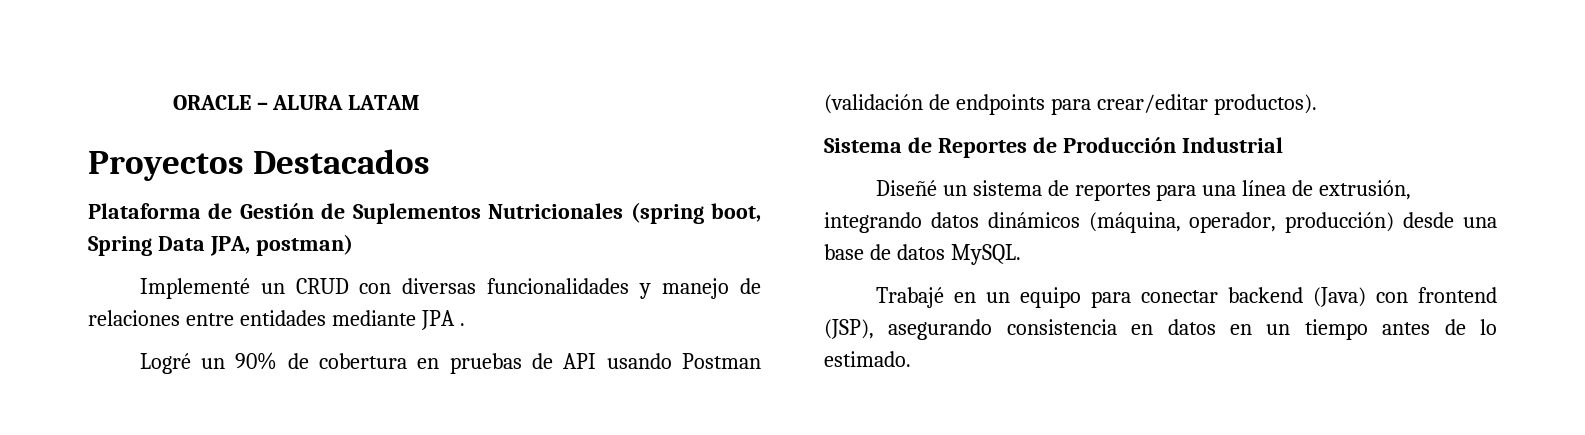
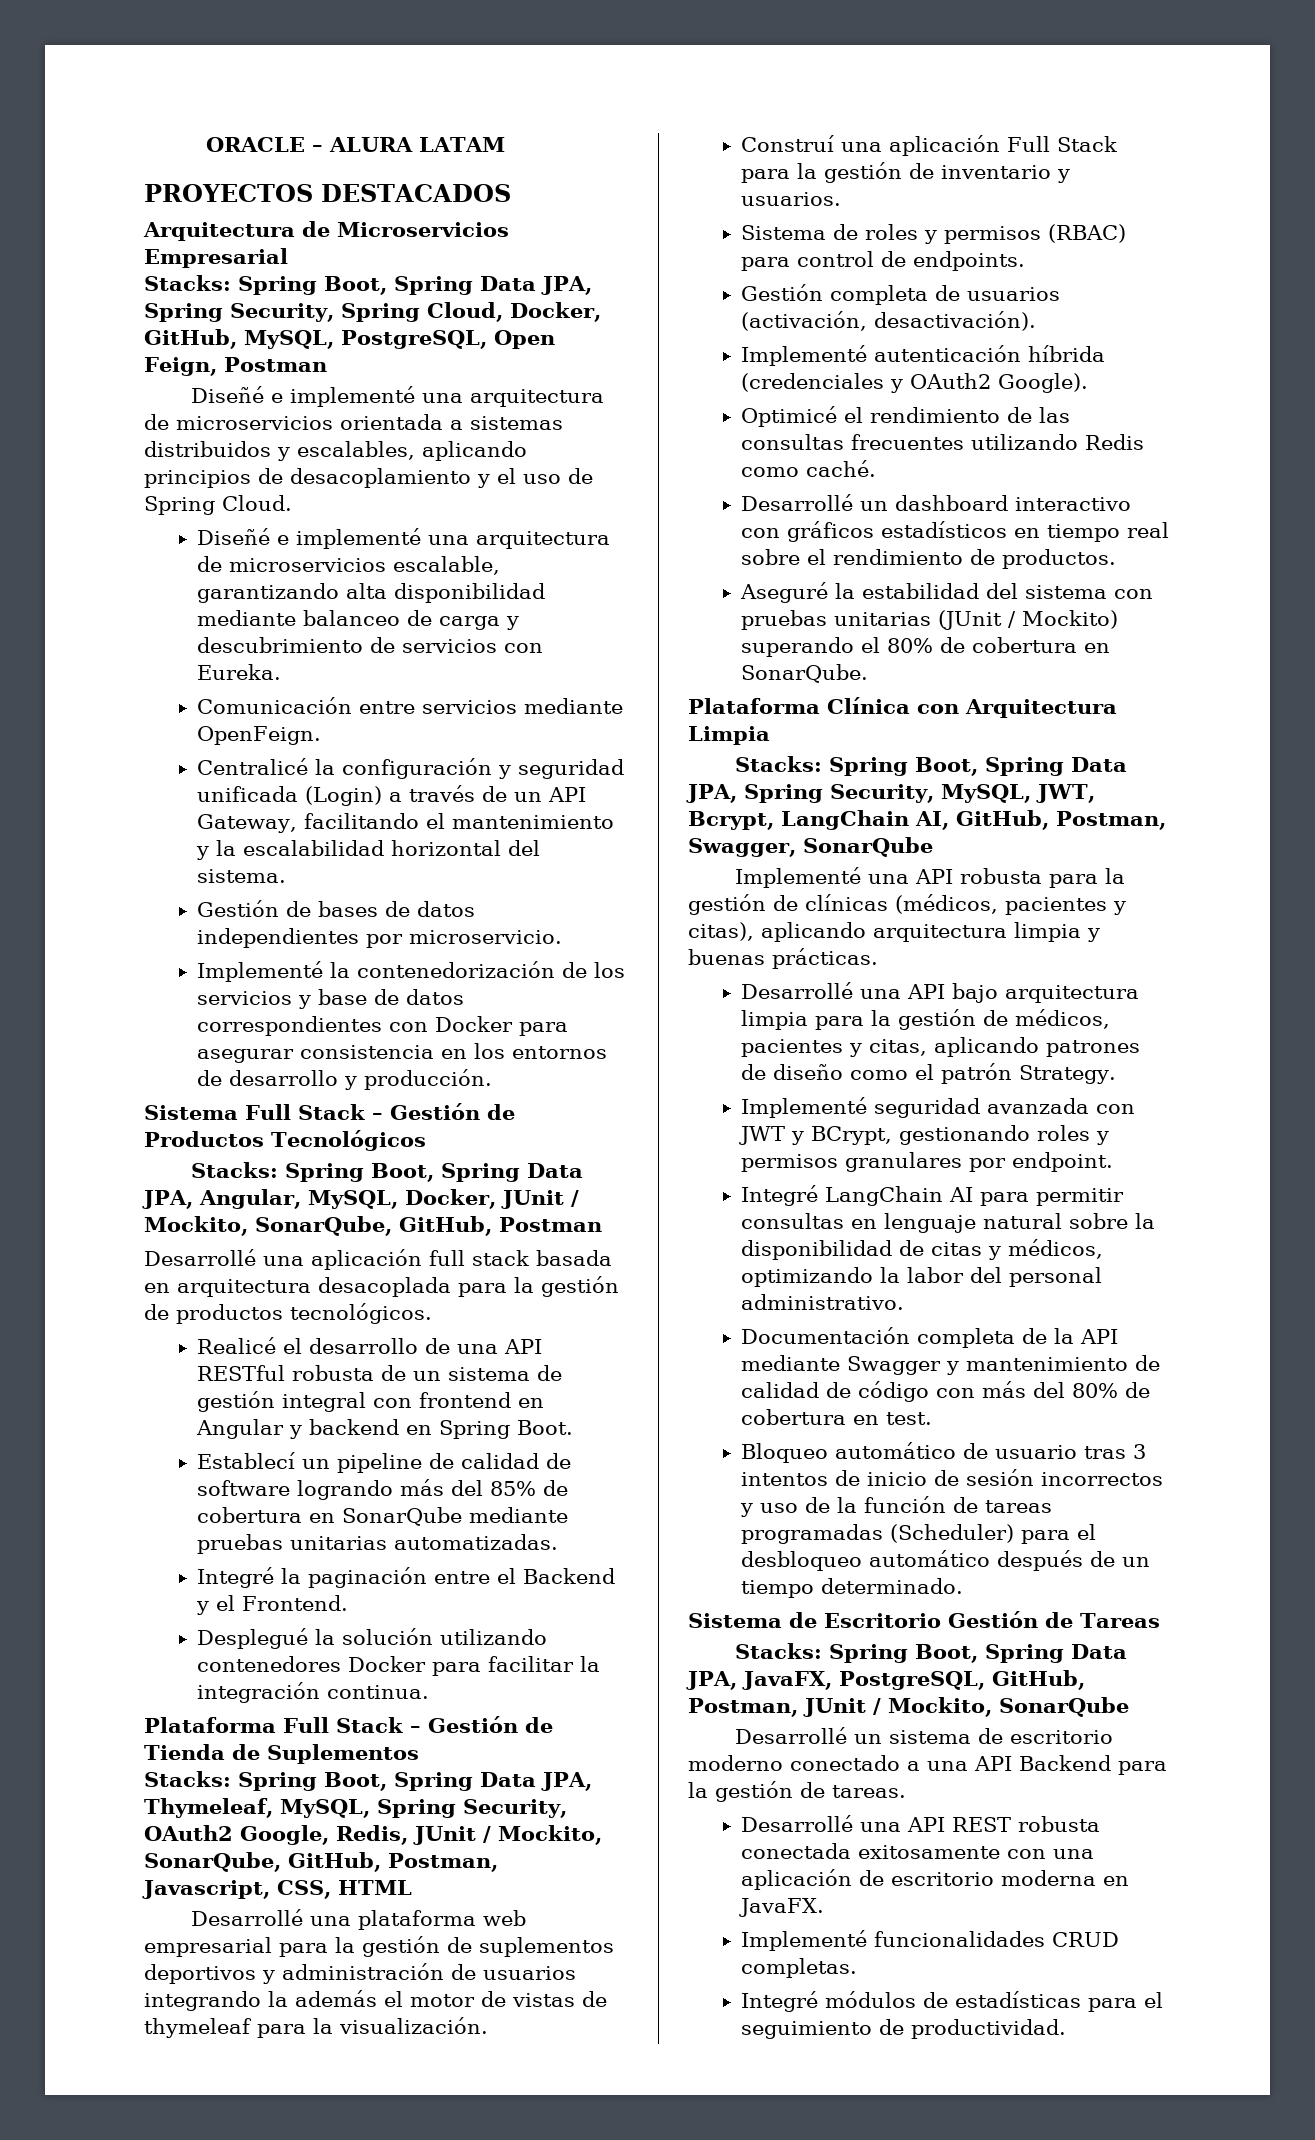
[88,149,431,181] [88,202,761,224] [88,234,353,256] [139,278,762,299] [88,310,465,330] [139,352,761,374] [824,94,1317,115] [824,137,1283,158] [875,180,1412,201] [824,212,1498,233] [824,244,1021,265] [875,287,1497,308] [824,319,1497,340] [824,351,911,367] Proyectos Destacados // Plataforma de Gestión de Suplementos Nutricionales (spring boot, Spring Data JPA, postman) // Implementé un CRUD con diversas funcionalidades y manejo de relaciones entre entidades mediante JPA . // Logré un 90% de cobertura en pruebas de API usando Postman (validación de endpoints para crear/editar productos). // Sistema de Reportes de Producción Industrial // Diseñé un sistema de reportes para una línea de extrusión, integrando datos dinámicos (máquina, operador, producción) desde una base de datos MySQL. // Trabajé en un equipo para conectar backend (Java) con frontend (JSP), asegurando consistencia en datos en un tiempo antes de lo estimado. -> [144,184,511,202] [143,221,509,241] [144,248,288,268] [144,275,592,295] [144,302,601,322] [144,329,555,349] [144,357,327,376] [190,386,604,407] [144,414,563,430] [144,441,527,461] [144,468,593,488] [144,495,292,515] [197,528,611,549] [197,556,501,575] [197,583,546,603] [197,610,520,630] [197,637,544,653] [197,664,282,680] [197,697,624,714] [197,726,322,745] [197,758,625,779] [197,785,587,806] [197,813,615,833] [196,840,541,860] [197,869,287,883] [197,900,476,917] [197,928,563,948] [197,961,626,982] [197,989,465,1009] [197,1016,569,1036] [197,1043,608,1063] [197,1069,493,1090] [144,1103,515,1120] [144,1130,426,1151] [190,1162,583,1182] [142,1189,579,1209] [144,1216,602,1236] [144,1249,612,1270] [144,1276,619,1297] [144,1303,432,1324] [197,1337,543,1354] [197,1365,563,1381] [197,1391,545,1412] [196,1419,574,1439] [197,1452,572,1473] [197,1479,569,1500] [197,1507,569,1526] [197,1534,559,1554] [197,1567,616,1588] [196,1595,349,1615] [197,1628,548,1649] [197,1656,601,1676] [197,1682,430,1703] [144,1716,553,1733] [144,1744,419,1764] [144,1771,592,1791] [144,1798,567,1818] [144,1825,602,1845] [144,1852,498,1872] [142,1880,412,1899] [190,1909,526,1930] [144,1936,614,1957] [144,1963,576,1984] [144,1990,607,2011] [144,2017,488,2038] [741,135,1118,156] [741,162,1071,183] [741,192,842,206] [741,224,1127,244] [741,251,1026,271] [741,284,1061,305] [741,311,1037,331] [741,345,1106,366] [741,373,1089,393] [741,406,1071,427] [741,434,1145,450] [741,460,877,477] [741,494,1132,511] [741,521,1170,542] [741,549,1117,569] [740,582,1154,603] [741,610,1119,630] [741,637,1111,657] [741,664,869,683] [688,697,1117,718] [688,726,770,745] [734,756,1127,776] [686,784,1095,803] [688,810,1166,830] [688,837,933,857] [734,867,1125,888] [688,894,1126,915] [688,922,1100,942] [688,948,878,969] [741,982,1140,1003] [741,1009,1111,1030] [741,1037,1141,1057] [741,1063,1117,1084] [741,1097,1136,1118] [739,1125,1110,1145] [741,1152,1114,1172] [741,1185,1125,1206] [741,1213,1156,1233] [741,1239,1104,1260] [741,1267,1103,1287] [741,1294,905,1310] [741,1327,1119,1348] [741,1355,1161,1375] [741,1381,1151,1402] [741,1409,933,1425] [741,1442,1147,1463] [741,1469,1164,1486] [740,1496,1053,1517] [741,1524,1097,1544] [741,1550,1151,1571] [741,1578,964,1598] [688,1611,1160,1628] [734,1643,1127,1663] [686,1670,1085,1690] [688,1697,1129,1717] [734,1727,1113,1744] [688,1755,1167,1775] [688,1781,906,1802] [741,1815,1101,1832] [741,1843,1095,1859] [741,1869,1130,1890] [739,1898,825,1917] [741,1930,1120,1951] [741,1958,858,1978] [741,1991,1164,2012] [741,2019,1067,2039] PROYECTOS DESTACADOS // Arquitectura de Microservicios Empresarial // Stacks: Spring Boot, Spring Data JPA, Spring Security, Spring Cloud, Docker, GitHub, MySQL, PostgreSQL, Open Feign, Postman // Diseñé e implementé una arquitectura de microservicios orientada a sistemas distribuidos y escalables, aplicando principios de desacoplamiento y el uso de Spring Cloud. // Diseñé e implementé una arquitectura de microservicios escalable, garantizando alta disponibilidad mediante balanceo de carga y descubrimiento de servicios con Eureka. // Comunicación entre servicios mediante OpenFeign. // Centralicé la configuración y seguridad unificada (Login) a través de un API Gateway, facilitando el mantenimiento y la escalabilidad horizontal del sistema. // Gestión de bases de datos independientes por microservicio. // Implementé la contenedorización de los servicios y base de datos correspondientes con Docker para asegurar consistencia en los entornos de desarrollo y producción. // Sistema Full Stack – Gestión de Productos Tecnológicos // Stacks: Spring Boot, Spring Data JPA, Angular, MySQL, Docker, JUnit / Mockito, SonarQube, GitHub, Postman // Desarrollé una aplicación full stack basada en arquitectura desacoplada para la gestión de productos tecnológicos. // Realicé el desarrollo de una API RESTful robusta de un sistema de gestión integral con frontend en Angular y backend en Spring Boot. // Establecí un pipeline de calidad de software logrando más del 85% de cobertura en SonarQube mediante pruebas unitarias automatizadas. // Integré la paginación entre el Backend y el Frontend. // Desplegué la solución utilizando contenedores Docker para facilitar la integración continua. // Plataforma Full Stack – Gestión de Tienda de Suplementos // Stacks: Spring Boot, Spring Data JPA, Thymeleaf, MySQL, Spring Security, OAuth2 Google, Redis, JUnit / Mockito, SonarQube, GitHub, Postman, Javascript, CSS, HTML // Desarrollé una plataforma web empresarial para la gestión de suplementos deportivos y administración de usuarios integrando la además el motor de vistas de thymeleaf para la visualización. // Construí una aplicación Full Stack para la gestión de inventario y usuarios. // Sistema de roles y permisos (RBAC) para control de endpoints. // Gestión completa de usuarios (activación, desactivación). // Implementé autenticación híbrida (credenciales y OAuth2 Google). // Optimicé el rendimiento de las consultas frecuentes utilizando Redis como caché. // Desarrollé un dashboard interactivo con gráficos estadísticos en tiempo real sobre el rendimiento de productos. // Aseguré la estabilidad del sistema con pruebas unitarias (JUnit / Mockito) superando el 80% de cobertura en SonarQube. // Plataforma Clínica con Arquitectura Limpia // Stacks: Spring Boot, Spring Data JPA, Spring Security, MySQL, JWT, Bcrypt, LangChain AI, GitHub, Postman, Swagger, SonarQube // Implementé una API robusta para la gestión de clínicas (médicos, pacientes y citas), aplicando arquitectura limpia y buenas prácticas. // Desarrollé una API bajo arquitectura limpia para la gestión de médicos, pacientes y citas, aplicando patrones de diseño como el patrón Strategy. // Implementé seguridad avanzada con JWT y BCrypt, gestionando roles y permisos granulares por endpoint. // Integré LangChain AI para permitir consultas en lenguaje natural sobre la disponibilidad de citas y médicos, optimizando la labor del personal administrativo. // Documentación completa de la API mediante Swagger y mantenimiento de calidad de código con más del 80% de cobertura en test. // Bloqueo automático de usuario tras 3 intentos de inicio de sesión incorrectos y uso de la función de tareas programadas (Scheduler) para el desbloqueo automático después de un tiempo determinado. // Sistema de Escritorio Gestión de Tareas // Stacks: Spring Boot, Spring Data JPA, JavaFX, PostgreSQL, GitHub, Postman, JUnit / Mockito, SonarQube // Desarrollé un sistema de escritorio moderno conectado a una API Backend para la gestión de tareas. // Desarrollé una API REST robusta conectada exitosamente con una aplicación de escritorio moderna en JavaFX. // Implementé funcionalidades CRUD completas. // Integré módulos de estadísticas para el seguimiento de productividad.

